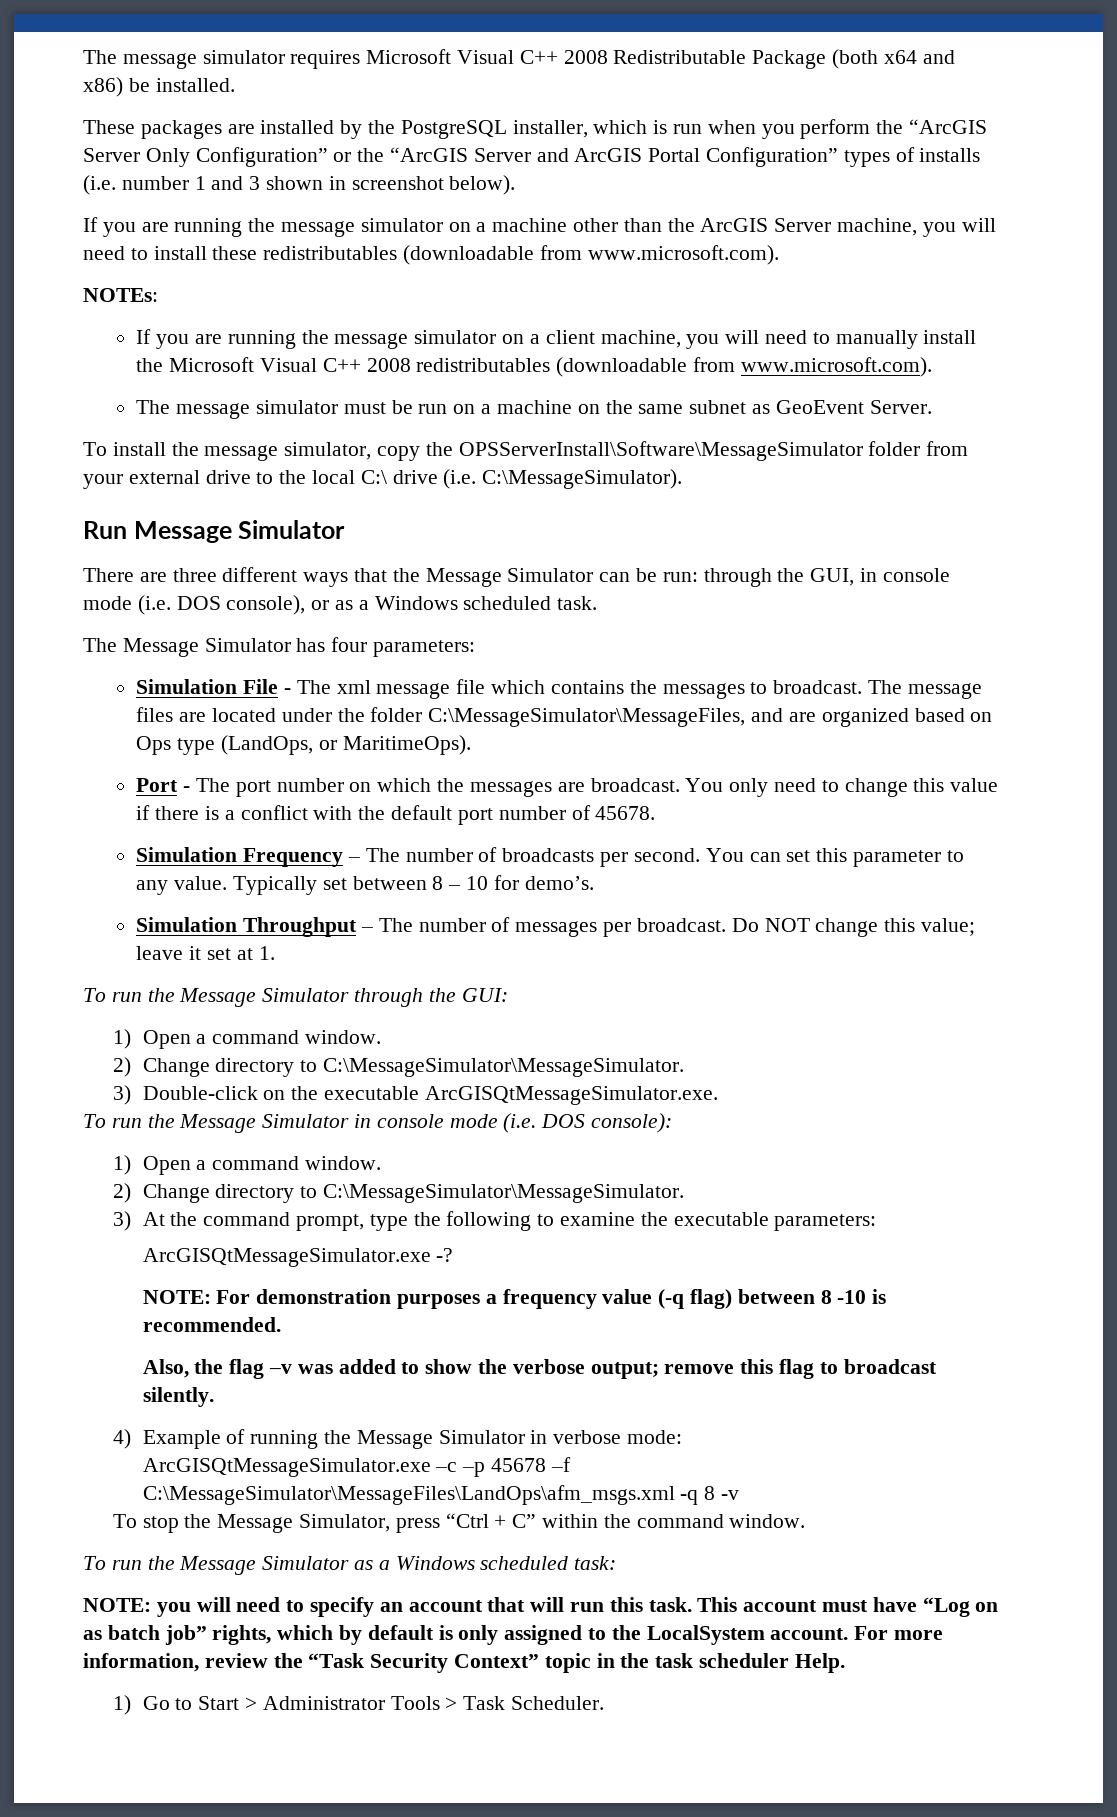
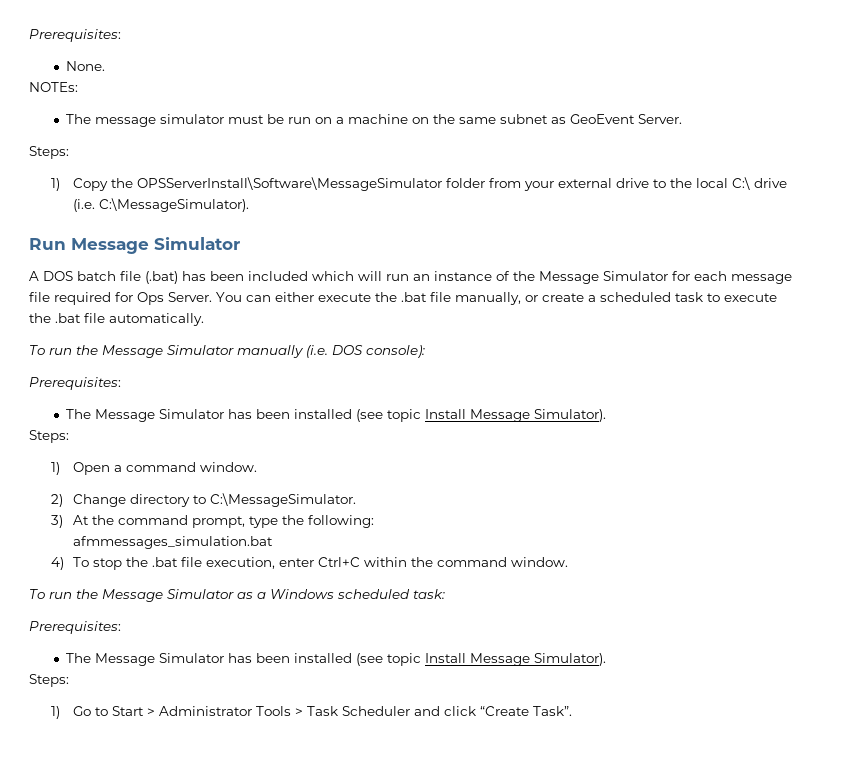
[83,49,955,69] [83,77,235,97] [83,119,988,139] [83,147,981,167] [83,175,516,195] [83,217,996,237] [83,245,779,265] [83,288,158,302] [136,329,977,349] [136,357,932,377] The message simulator requires Microsoft Visual C++ 2008 Redistributable Package (both x64 and x86) be installed. // These packages are installed by the PostgreSQL installer, which is run when you perform the “ArcGIS Server Only Configuration” or the “ArcGIS Server and ArcGIS Portal Configuration” types of installs (i.e. number 1 and 3 shown in screenshot below). // If you are running the message simulator on a machine other than the ArcGIS Server machine, you will need to install these redistributables (downloadable from www.microsoft.com). // NOTEs: // If you are running the message simulator on a client machine, you will need to manually install the Microsoft Visual C++ 2008 redistributables (downloadable from www.microsoft.com). -> [29,29,121,42] [66,61,106,71] [29,82,78,92] Prerequisites: // None. // NOTEs:
[83,442,421,461] To install the message simulator, copy -> [29,146,69,159] [51,178,109,191] Steps: // 1) Copy
[83,567,950,587] [83,595,598,615] [83,637,476,657] [136,679,982,699] [136,707,993,727] [136,735,471,755] [136,778,999,797] [136,805,656,825] [136,847,964,867] [136,875,594,895] [136,917,975,937] [136,946,275,960] [83,988,508,1007] [112,1029,382,1049] [112,1057,685,1077] [112,1085,718,1105] [83,1113,673,1133] [112,1155,382,1175] [112,1183,685,1203] There are three different ways that the Message Simulator can be run: through the GUI, in console mode (i.e. DOS console), or as a Windows scheduled task. // The Message Simulator has four parameters: // Simulation File - The xml message file which contains the messages to broadcast. The message files are located under the folder C:\MessageSimulator\MessageFiles, and are organized based on Ops type (LandOps, or MaritimeOps). // Port - The port number on which the messages are broadcast. You only need to change this value if there is a conflict with the default port number of 45678. // Simulation Frequency – The number of broadcasts per second. You can set this parameter to any value. Typically set between 8 – 10 for demo’s. // Simulation Throughput – The number of messages per broadcast. Do NOT change this value; leave it set at 1. // To run the Message Simulator through the GUI: // 1) Open a command window. // 2) Change directory to C:\MessageSimulator\MessageSimulator. // 3) Double-click on the executable ArcGISQtMessageSimulator.exe. // To run the Message Simulator in console mode (i.e. DOS console): // 1) Open a command window. // 2) Change directory to C:\MessageSimulator\MessageSimulator. -> [29,271,792,284] [29,292,777,305] [29,313,204,326] [29,345,425,358] [29,377,121,390] [66,409,607,422] [29,430,69,443] [51,462,258,475] [51,493,357,507] A DOS batch file (.bat) has been included which will run an instance of the Message Simulator for each message file required for Ops Server. You can either execute the .bat file manually, or create a scheduled task to execute the .bat file automatically. // To run the Message Simulator manually (i.e. DOS console): // Prerequisites: // The Message Simulator has been installed (see topic Install Message Simulator). // Steps: // 1) Open a command window. // 2) Change directory to C:\MessageSimulator.
[446,1211,877,1231] [142,1248,454,1267] [142,1289,887,1309] [142,1317,281,1332] [142,1359,937,1379] [142,1387,214,1407] [112,1429,683,1449] [142,1457,571,1477] [142,1485,740,1505] [112,1513,537,1533] following to examine the executable parameters: // ArcGISQtMessageSimulator.exe -? // NOTE: For demonstration purposes a frequency value (-q flag) between 8 -10 is recommended. // Also, the flag –v was added to show the verbose output; remove this flag to broadcast silently. // 4) Example of running the Message Simulator in verbose mode: // ArcGISQtMessageSimulator.exe –c –p 45678 –f C:\MessageSimulator\MessageFiles\LandOps\afm_msgs.xml -q 8 -v // To stop the Message Simulator, press “Ctrl + C” -> [308,515,375,528] [73,536,274,549] [51,557,361,570] following: // afmmessages_simulation.bat // 4) To stop the .bat file execution, enter Ctrl+C
[83,1597,999,1617] [83,1625,944,1645] [83,1653,845,1673] NOTE: you will need to specify an account that will run this task. This account must have “Log on as batch job” rights, which by default is only assigned to the LocalSystem account. For more information, review the “Task Security Context” topic in the task scheduler Help. -> [29,621,121,634] [66,653,607,666] [29,674,69,687] Prerequisites: // The Message Simulator has been installed (see topic Install Message Simulator). // Steps:
[511,1696,605,1710] Scheduler. -> [342,706,573,716] Scheduler and click “Create Task”.

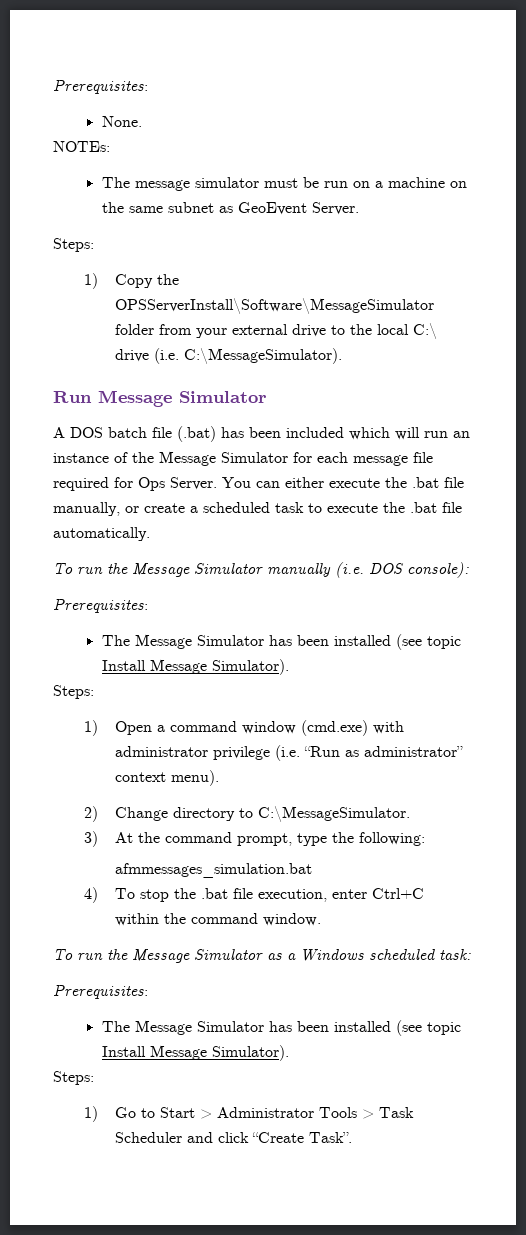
[200,462,258,472] window. -> [242,720,405,736] [115,745,464,761] [115,770,220,786] window (cmd.exe) with administrator privilege (i.e. “Run as administrator” context menu).

